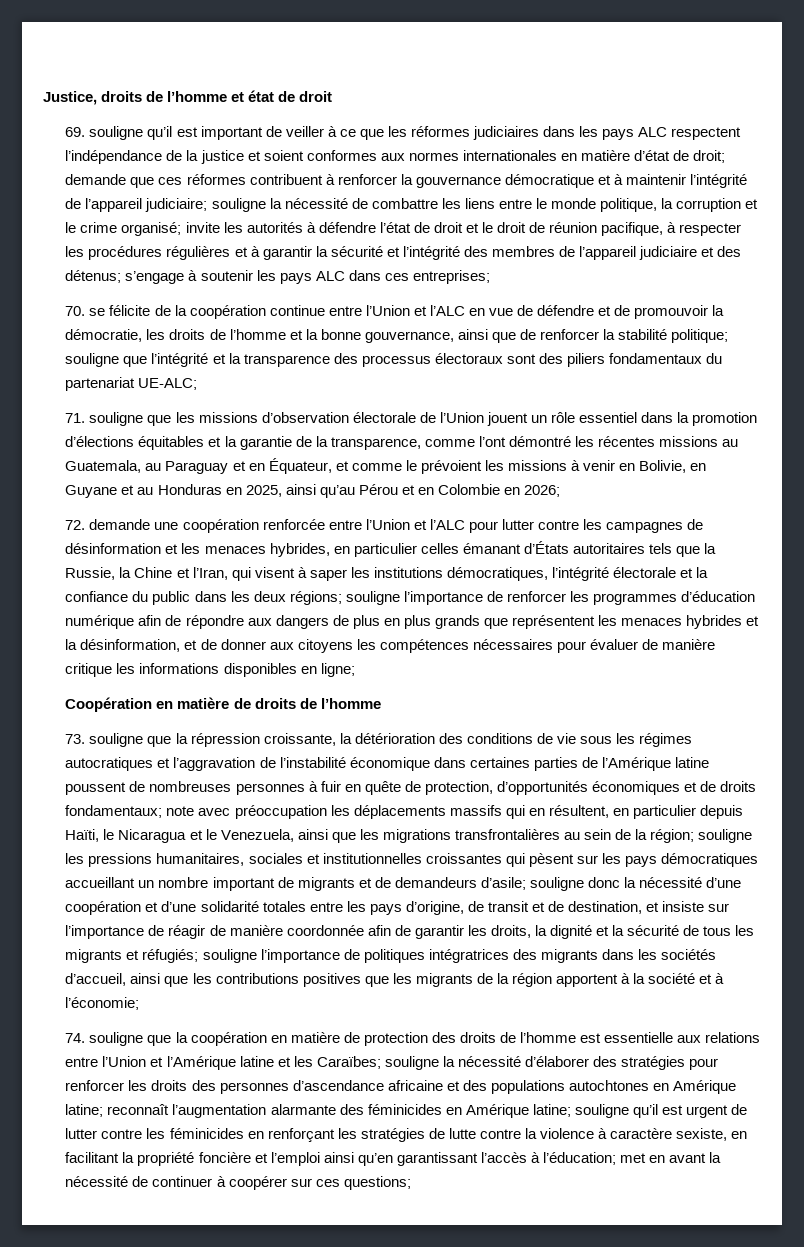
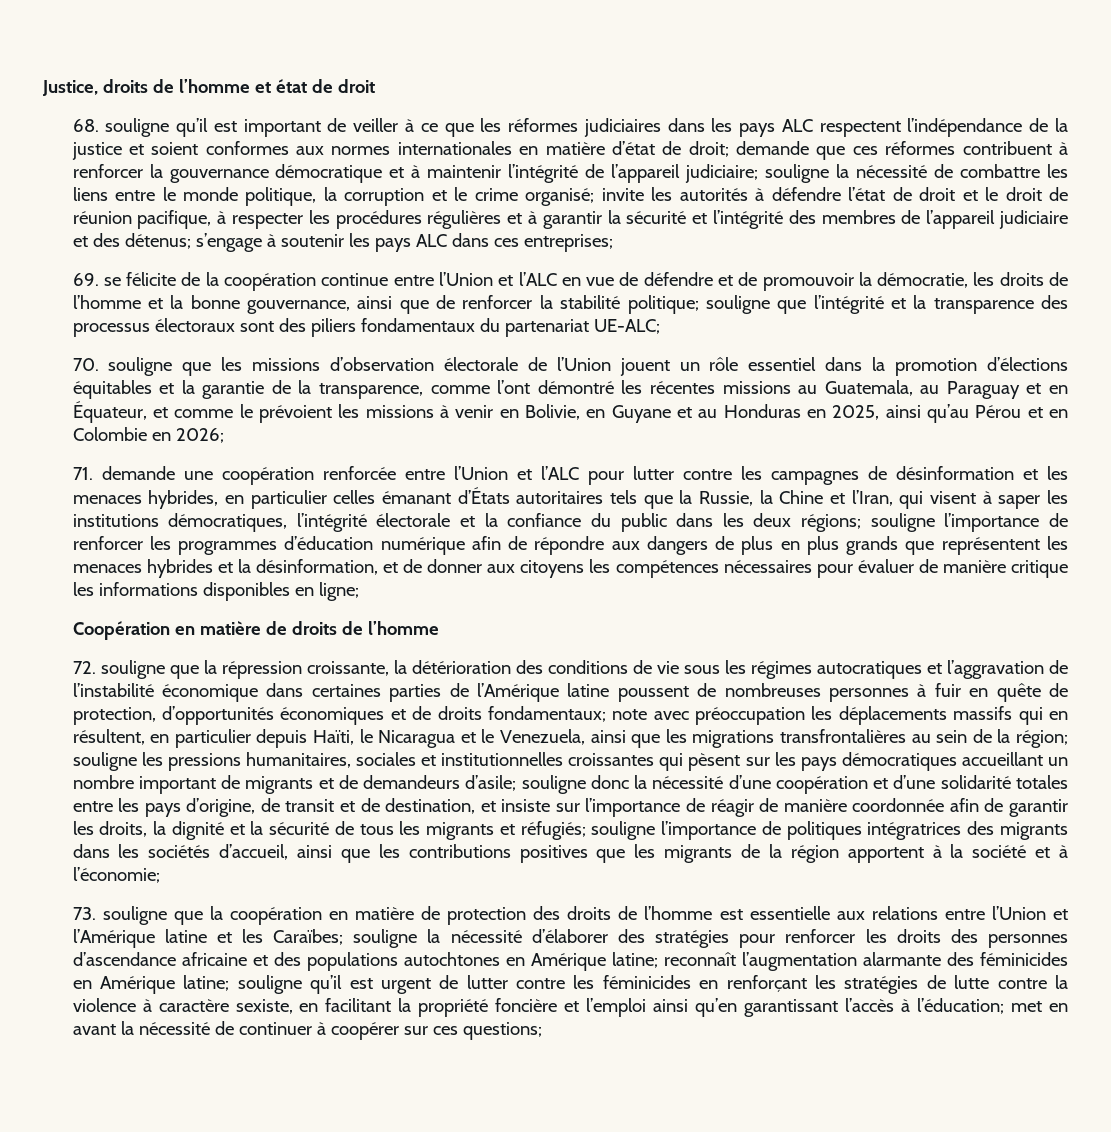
[65,127,86,137] 69. -> [72,119,99,132] 68.
[65,306,86,316] 70. -> [72,273,99,286] 69.
[65,413,86,423] 71. -> [72,358,99,371] 70.
[65,520,86,530] 72. -> [72,467,93,480] 71.
[65,734,86,744] 73. -> [72,661,96,674] 72.
[65,1033,86,1043] 74. -> [72,907,96,920] 73.

